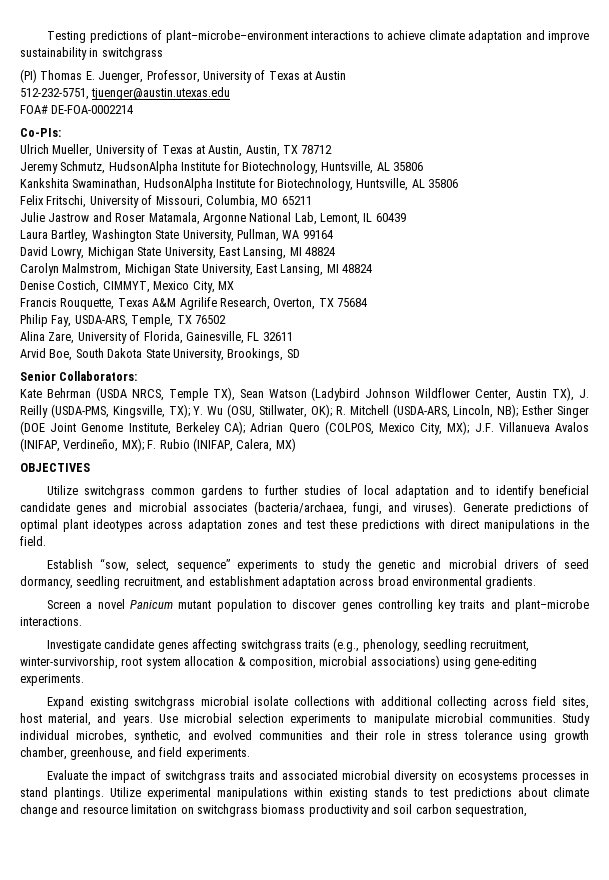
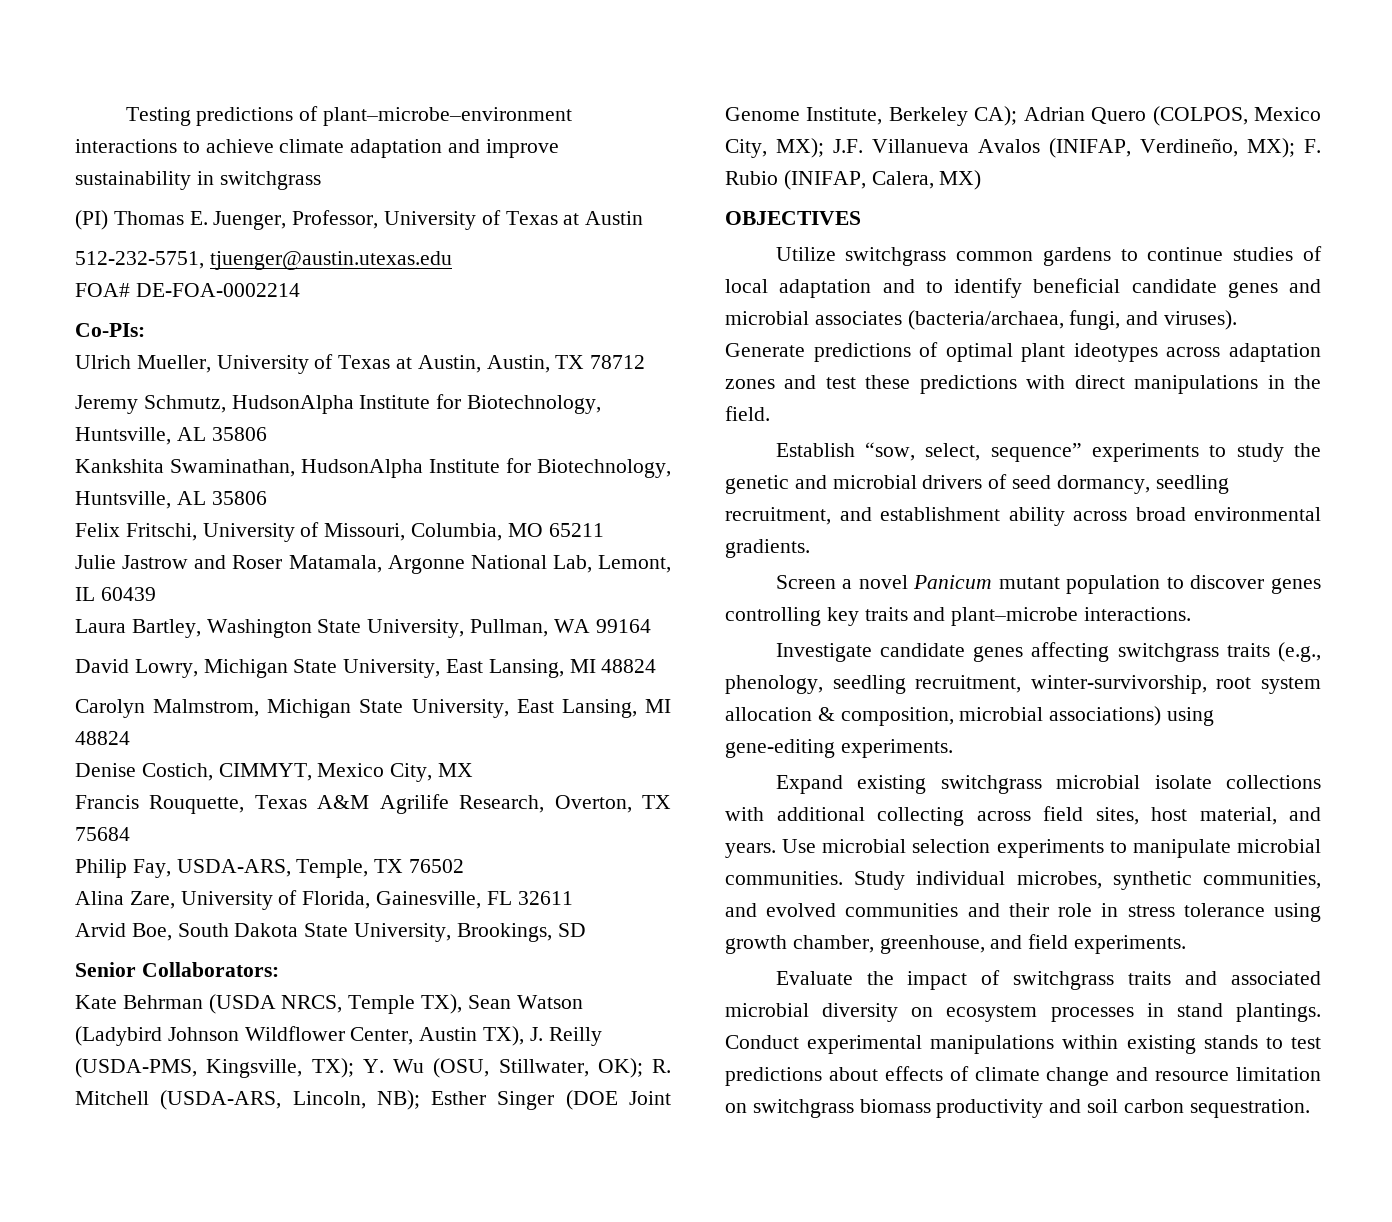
[265,485,299,495] further -> [1147,247,1224,261] continue
[281,576,336,589] adaptation -> [1008,507,1065,526] ability
[133,730,181,743] synthetic, -> [1112,871,1321,890] synthetic communities,
[457,771,518,783] ecosystems -> [946,1005,1038,1022] ecosystem
[110,787,141,797] Utilize -> [725,1035,799,1049] Conduct
(547, 792) none -> [884,1066,969,1081] effects of
[455,805,528,817] sequestration, -> [1189,1099,1310,1118] sequestration.

